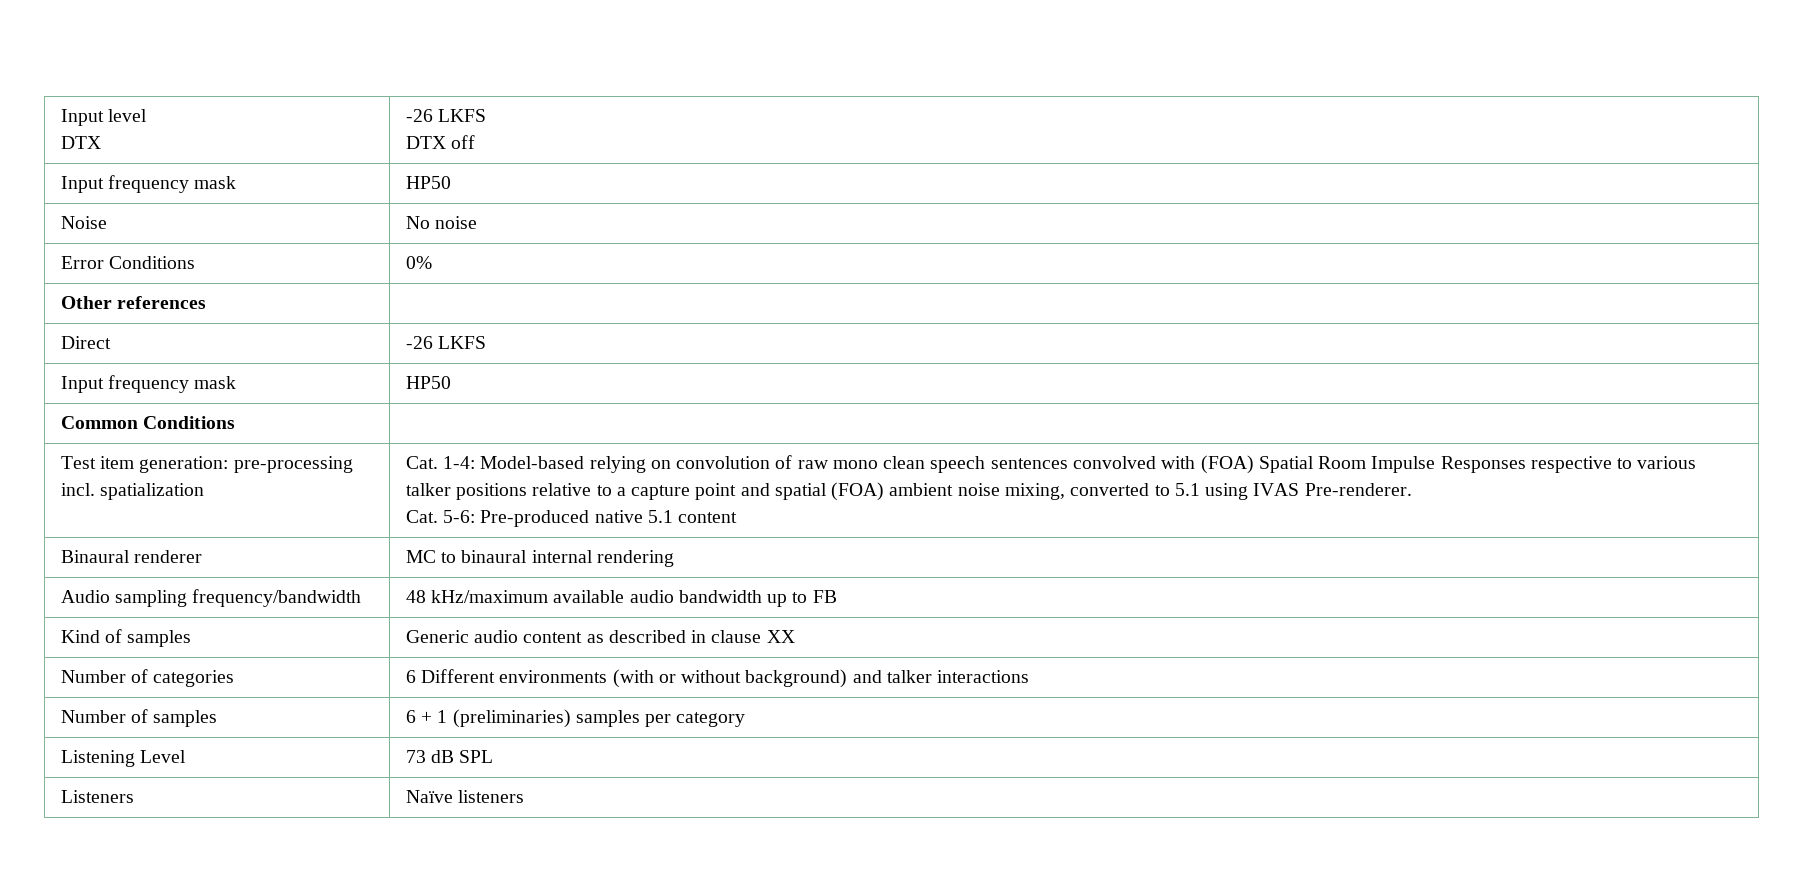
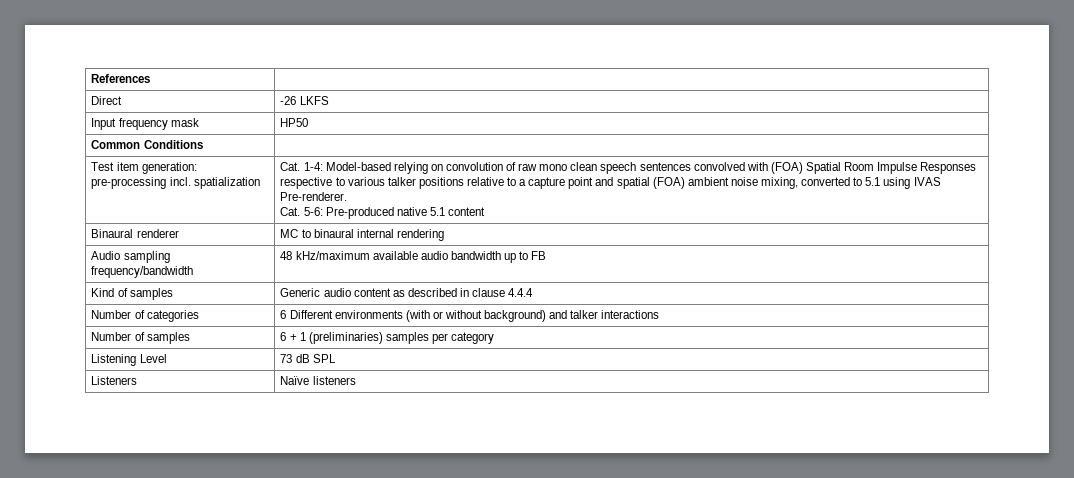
[60,109,148,126] [60,136,101,149] [405,109,487,122] [405,135,476,149] [60,175,237,193] [405,176,451,189] [60,216,107,229] [405,216,478,229] [60,256,196,269] [405,256,432,269] [60,296,207,309] Input level // DTX | -26 LKFS // DTX off // Input frequency mask | HP50 // Noise | No noise // Error Conditions | 0% // Other references -> [91,74,151,83] References
[766,630,795,643] XX -> [508,288,534,297] 4.4.4

